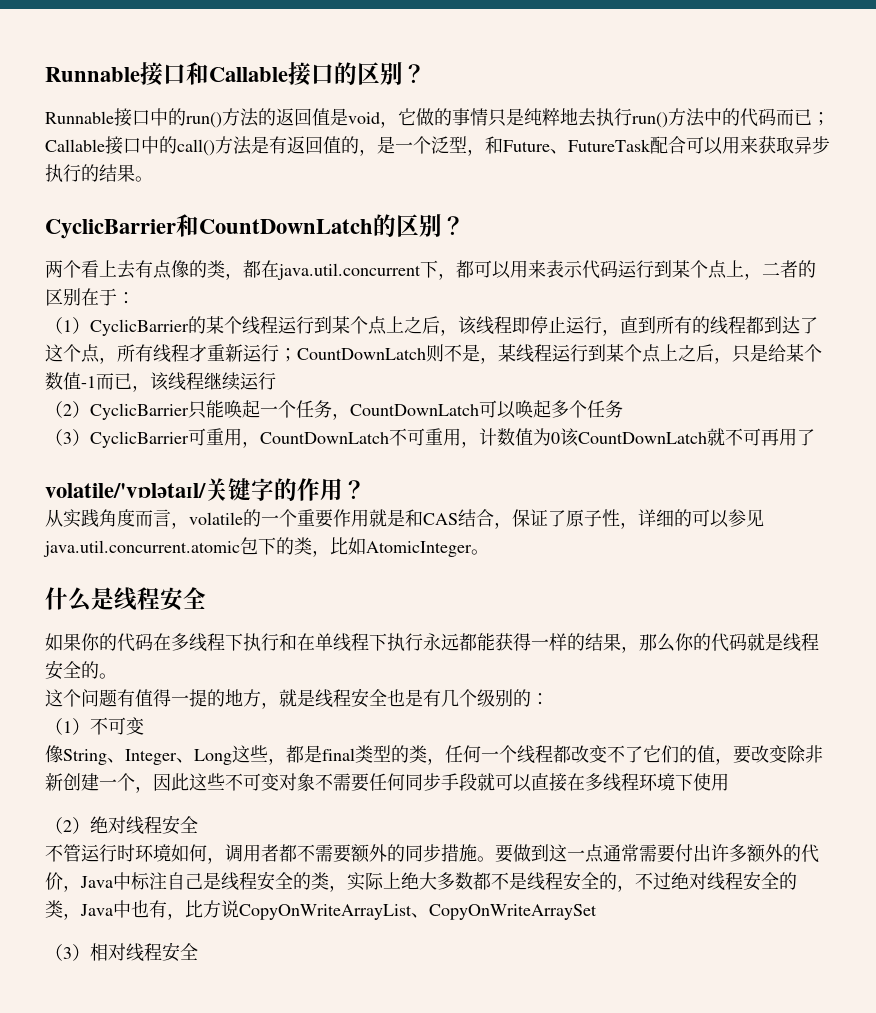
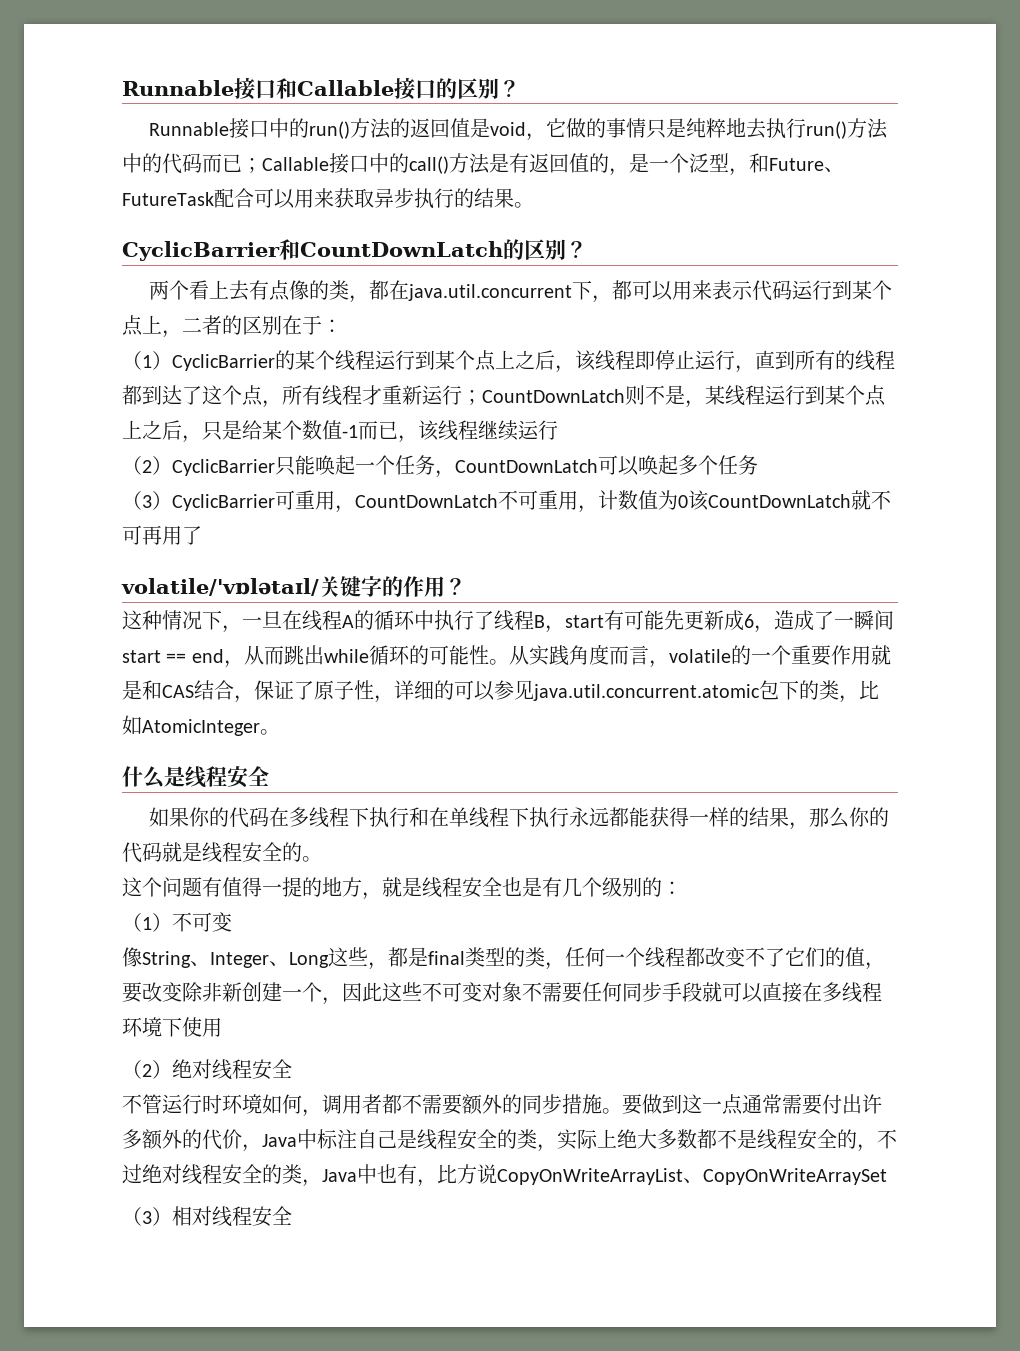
(366, 489) none -> [122,610,894,633] [122,645,509,668] 这种情况下，一旦在线程A的循环中执行了线程B，start有可能先更新成6，造成了一瞬间start == end，从而跳出while循环的可能性。

